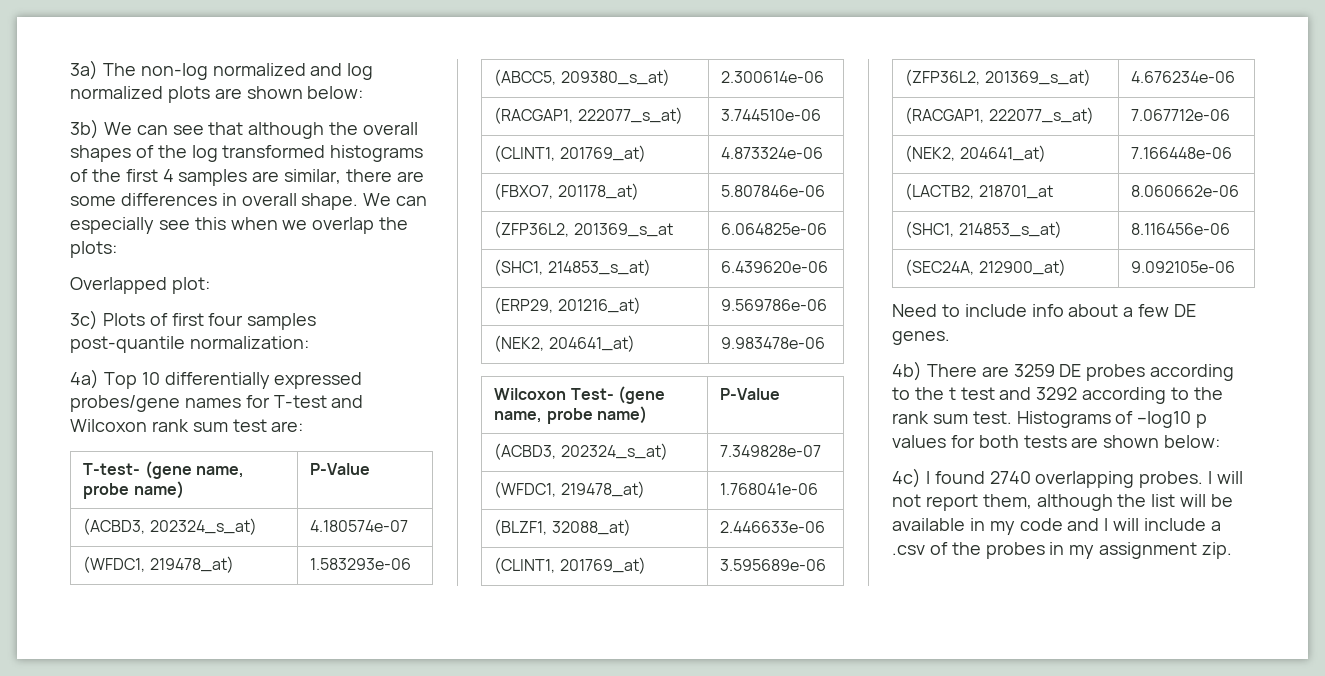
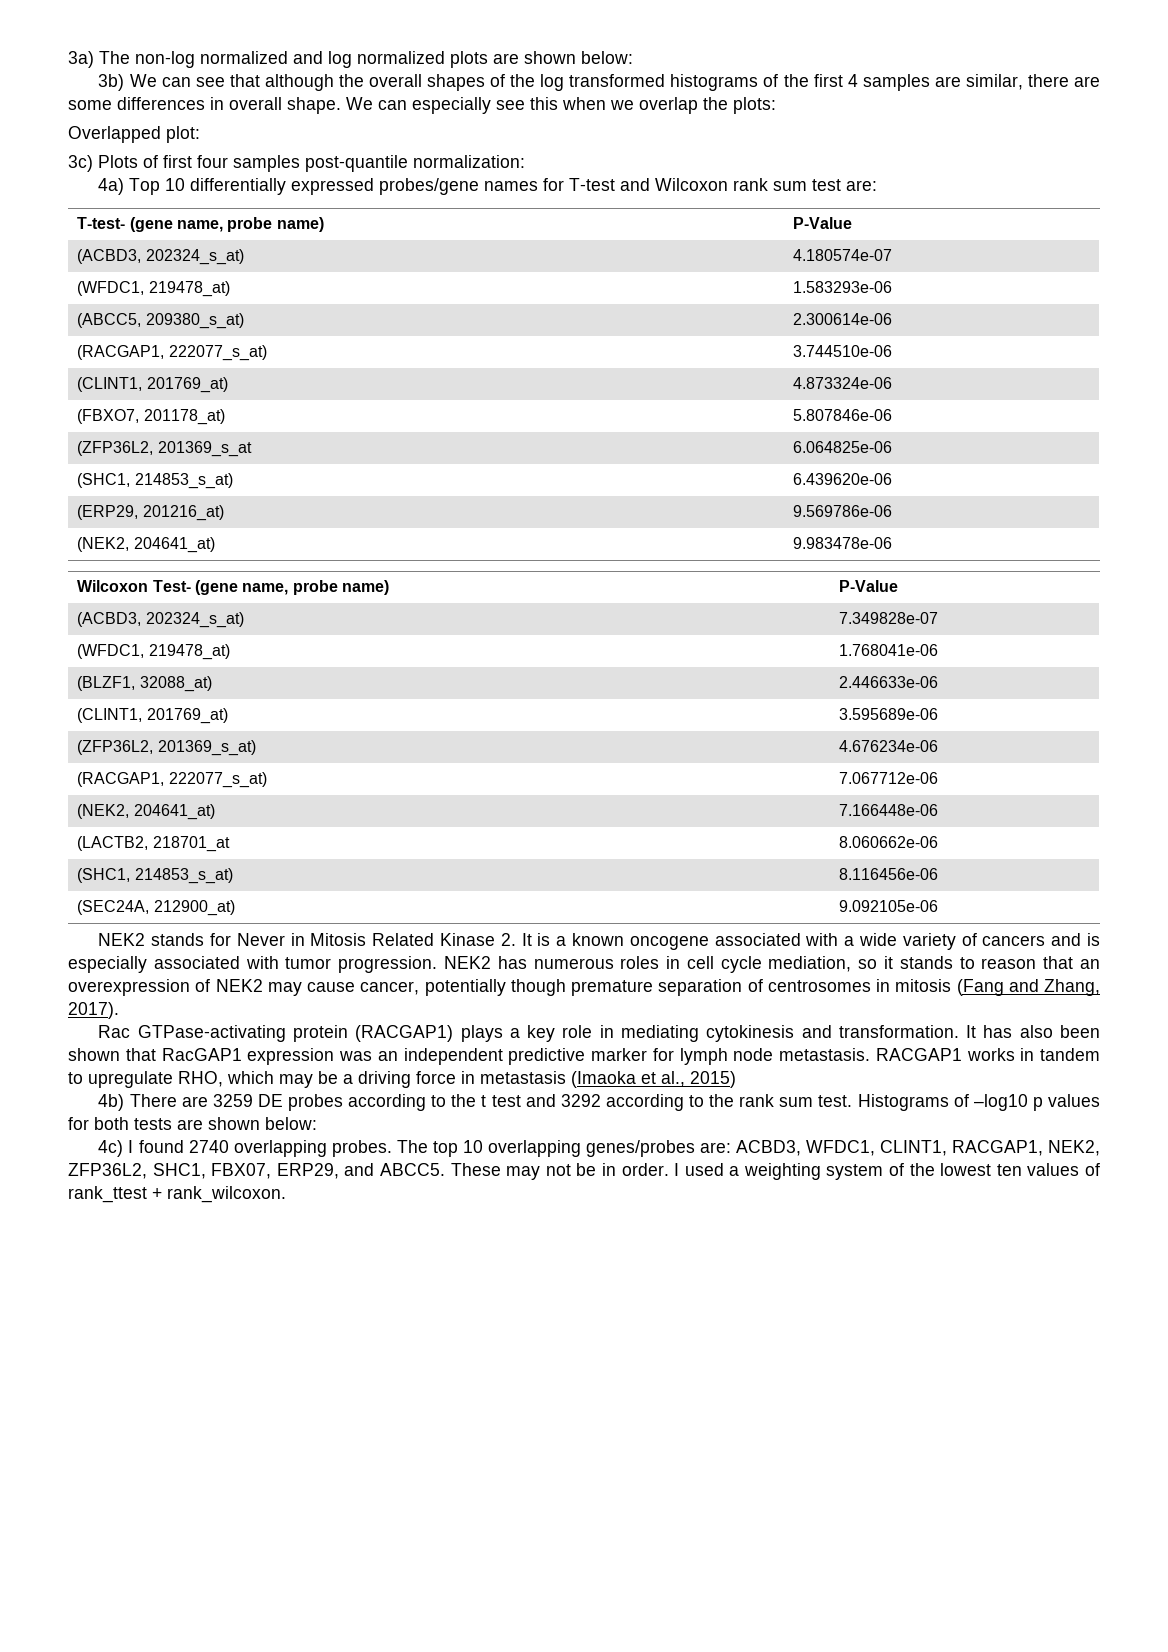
[892,304,1197,317] [892,331,950,345] Need to include info about a few DE genes. -> [98,933,1100,950] [68,956,1100,973] [68,979,1100,996] [68,1002,119,1019] [98,1025,1101,1042] [68,1048,1100,1065] [68,1071,736,1088] NEK2 stands for Never in Mitosis Related Kinase 2. It is a known oncogene associated with a wide variety of cancers and is especially associated with tumor progression. NEK2 has numerous roles in cell cycle mediation, so it stands to reason that an overexpression of NEK2 may cause cancer, potentially though premature separation of centrosomes in mitosis (Fang and Zhang, 2017). // Rac GTPase-activating protein (RACGAP1) plays a key role in mediating cytokinesis and transformation. It has also been shown that RacGAP1 expression was an independent predictive marker for lymph node metastasis. RACGAP1 works in tandem to upregulate RHO, which may be a driving force in metastasis (Imaoka et al., 2015)
[1208,471,1244,484] [892,494,1234,511] [892,518,1221,535] [892,542,1233,559] I will not report them, although the list will be available in my code and I will include a .csv of the probes in my assignment zip. -> [396,1140,1101,1157] [68,1163,1101,1180] [68,1186,286,1203] The top 10 overlapping genes/probes are: ACBD3, WFDC1, CLINT1, RACGAP1, NEK2, ZFP36L2, SHC1, FBX07, ERP29, and ABCC5. These may not be in order. I used a weighting system of the lowest ten values of rank_ttest + rank_wilcoxon.

